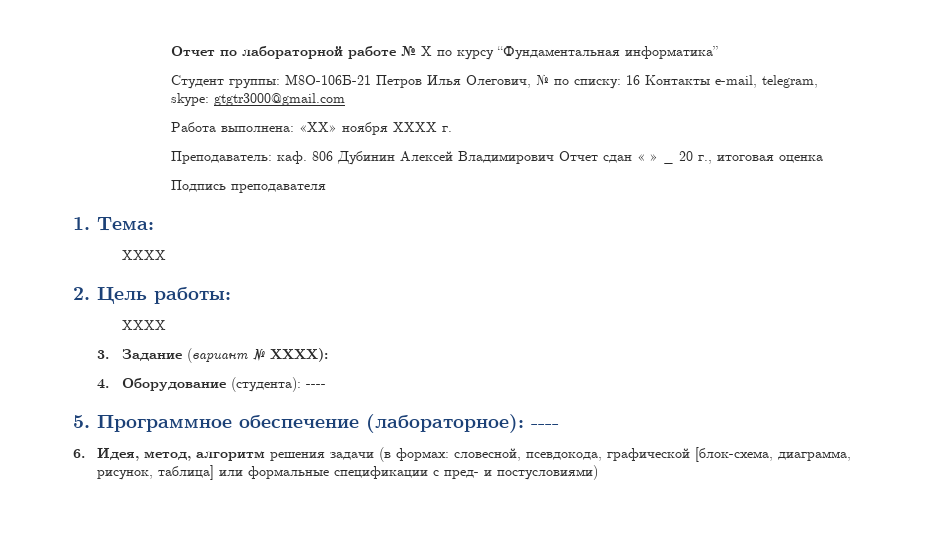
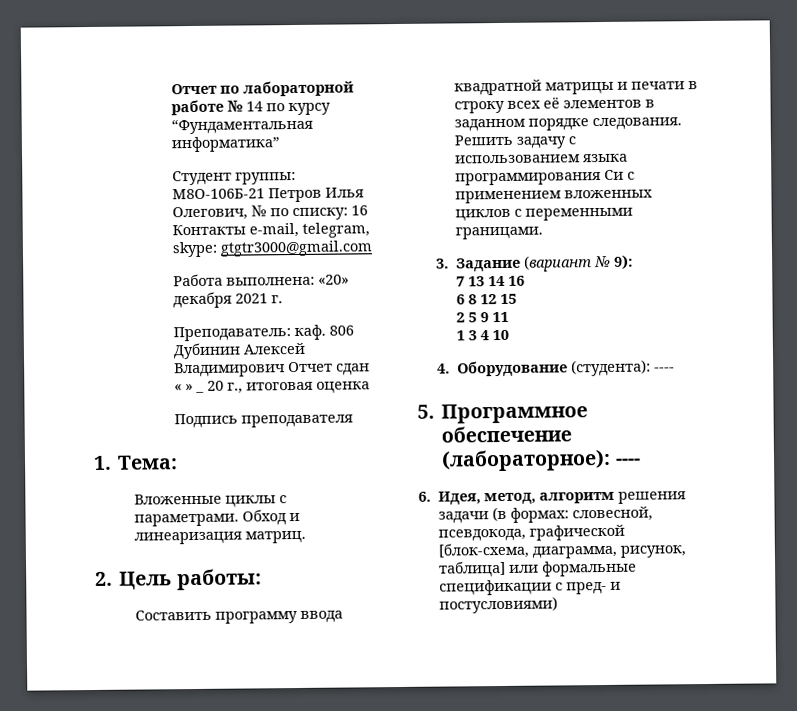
[420,46,432,56] X -> [245,101,263,112] 14
[298,122,437,135] «XX» ноября XXXX -> [317,274,349,285] [172,291,268,309] «20» декабря 2021
[121,250,166,260] [73,287,232,304] [121,320,166,330] [97,348,328,363] XXXX // 2. Цель работы: // XXXX // 3. Задание (вариант № XXXX): -> [134,493,288,508] [134,509,301,527] [134,530,307,545] [95,568,262,591] [135,609,344,624] [454,79,699,96] [454,97,656,114] [454,117,683,132] [454,134,577,149] [455,153,629,164] [455,169,636,186] [455,189,654,204] [455,207,634,222] [455,226,544,240] [436,254,634,273] [456,275,526,287] [456,293,518,305] [456,311,510,323] [456,329,510,341] Вложенные циклы с параметрами. Обход и линеаризация матриц. // 2. Цель работы: // Составить программу ввода квадратной матрицы и печати в строку всех её элементов в заданном порядке следования. Решить задачу с использованием языка программирования Си с применением вложенных циклов с переменными границами. // 3. Задание (вариант № 9): // 7 13 14 16 // 6 8 12 15 // 2 5 9 11 // 1 3 4 10

